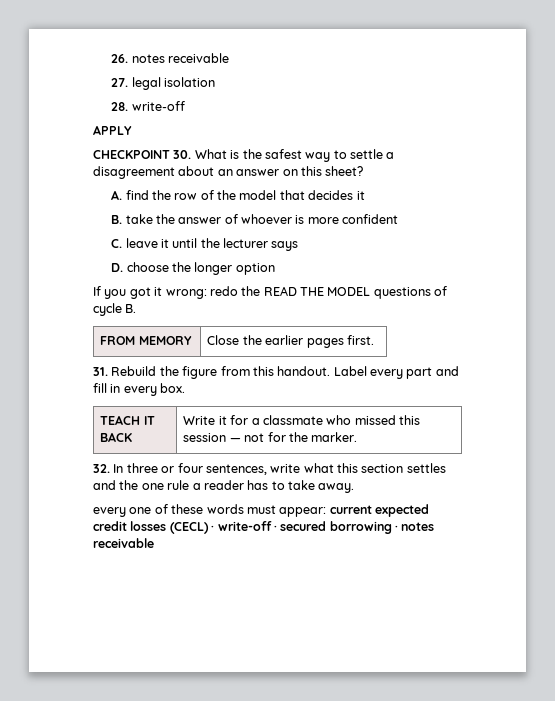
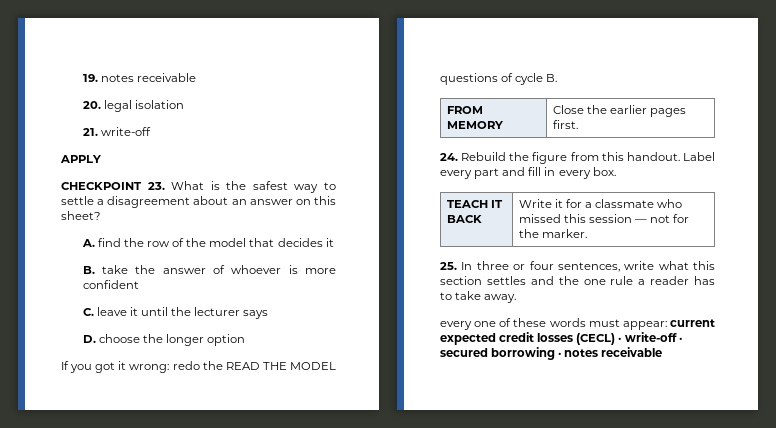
[111,54,129,63] 26. -> [82,74,98,82] 19.
[111,78,129,87] 27. -> [82,101,101,109] 20.
[111,102,129,111] 28. -> [82,128,98,136] 21.
[173,150,192,159] 30. -> [147,182,165,190] 23.
[93,367,108,376] 31. -> [440,153,458,161] 24.
[93,464,110,473] 32. -> [440,262,457,270] 25.

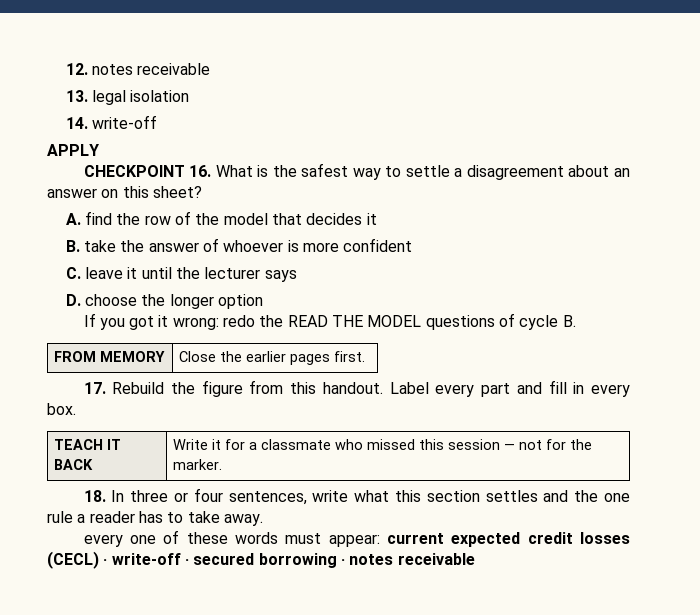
[82,74,98,82] 19. -> [65,63,88,75] 12.
[82,101,101,109] 20. -> [65,90,88,102] 13.
[82,128,98,136] 21. -> [65,117,88,129] 14.
[147,182,165,190] 23. -> [189,165,212,177] 16.
[440,153,458,161] 24. -> [83,382,106,394] 17.
[440,262,457,270] 25. -> [83,490,106,502] 18.

